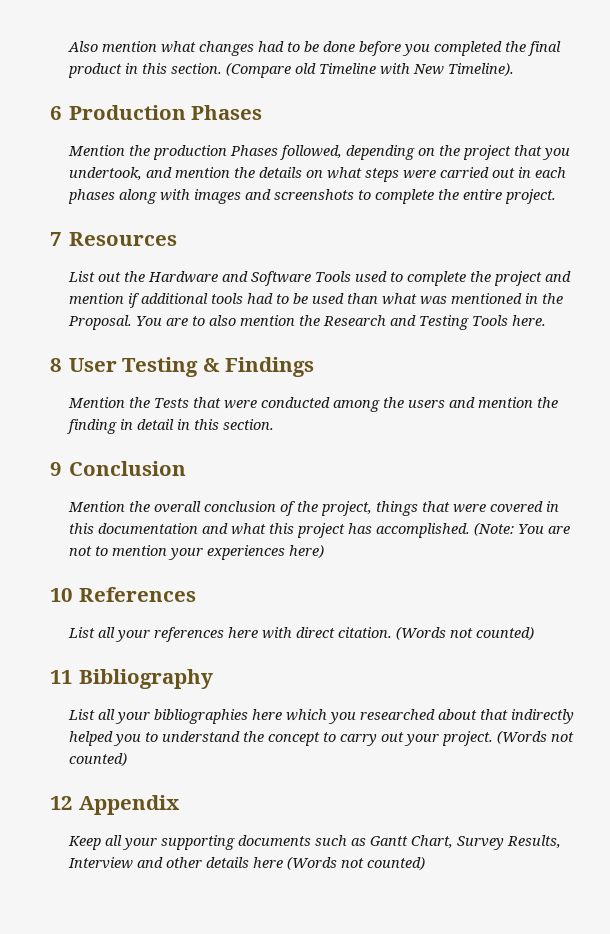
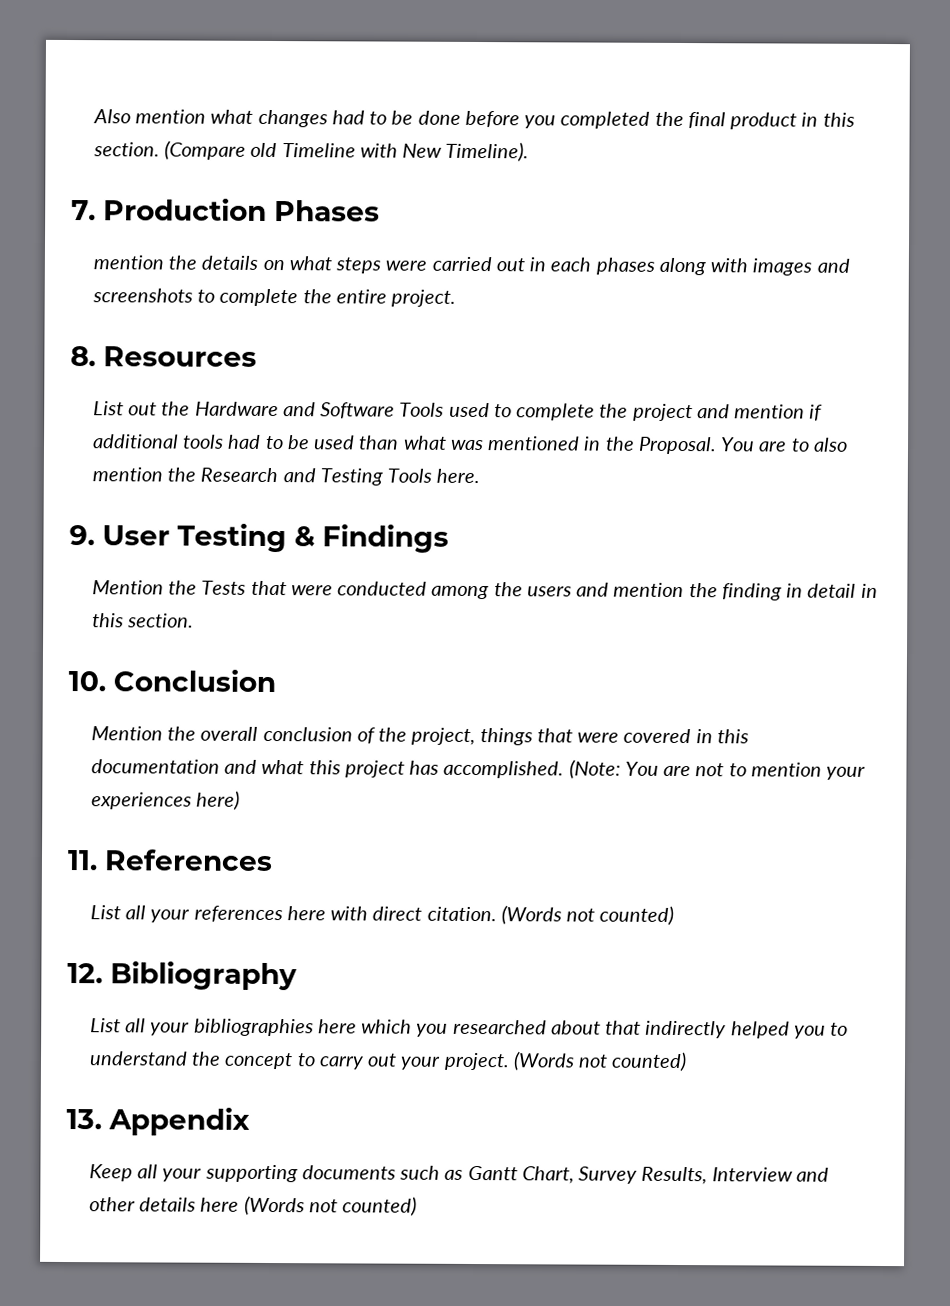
[50,106,61,120] 6 -> [71,200,96,221] 7.
[67,145,570,160] [68,167,172,180] Mention the production Phases followed, depending on the project that you undertook, and -> (380, 211) none
[50,232,61,246] 7 -> [70,346,96,367] 8.
[50,358,61,372] 8 -> [69,525,95,546] 9.
[50,462,61,476] 9 -> [68,671,106,692] 10.
[50,588,72,602] 10 -> [67,850,98,871] 11.
[50,670,72,684] 11 -> [67,963,103,984] 12.
[50,796,72,810] 12 -> [66,1109,102,1130] 13.

